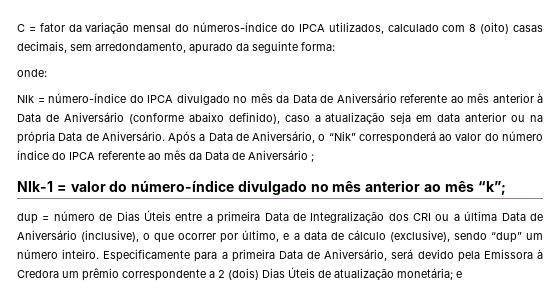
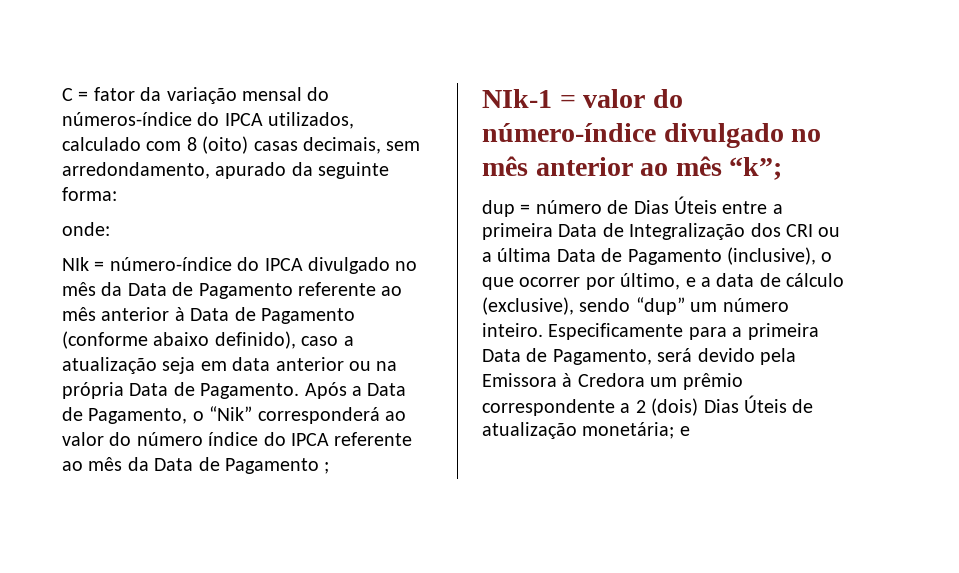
[336,93,397,103] Aniversário -> [198,283,293,299] Pagamento
[63,112,124,122] Aniversário -> [261,308,355,324] Pagamento
[101,131,165,141] Aniversário. -> [200,383,300,399] Pagamento.
[252,131,316,143] Aniversário, -> [88,408,188,424] Pagamento,
[248,150,308,160] Aniversário -> [225,458,319,474] Pagamento
[17,230,77,240] Aniversário -> [627,249,722,265] Pagamento
[324,249,388,261] Aniversário, -> [552,349,652,365] Pagamento,

